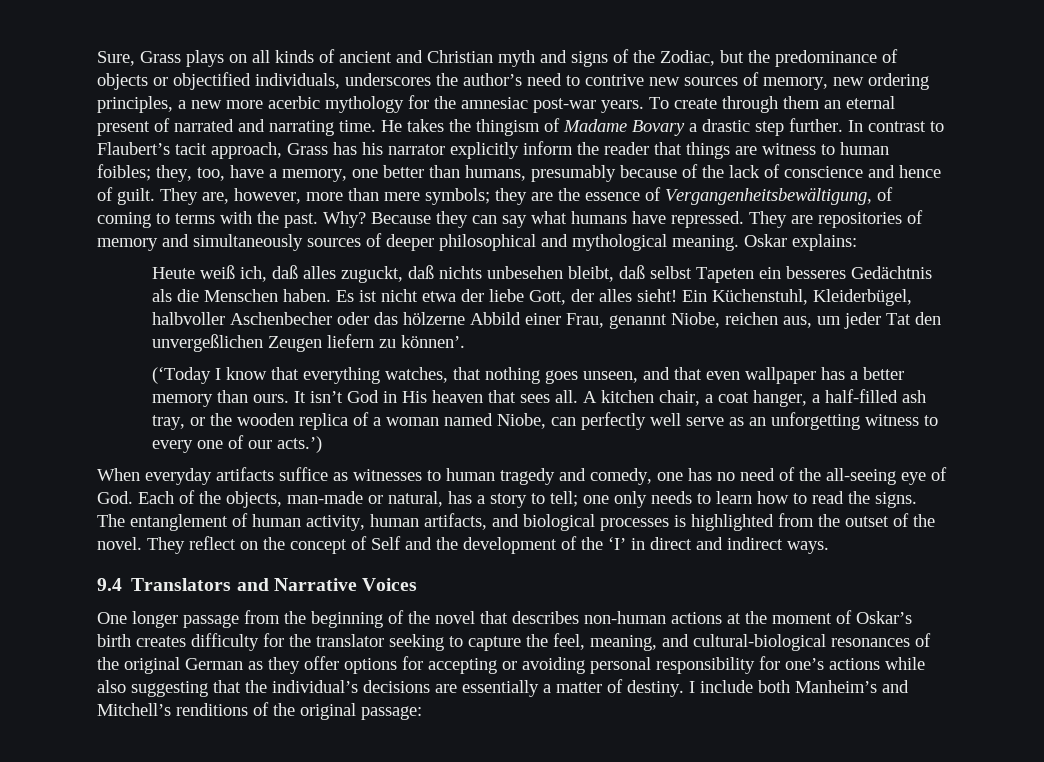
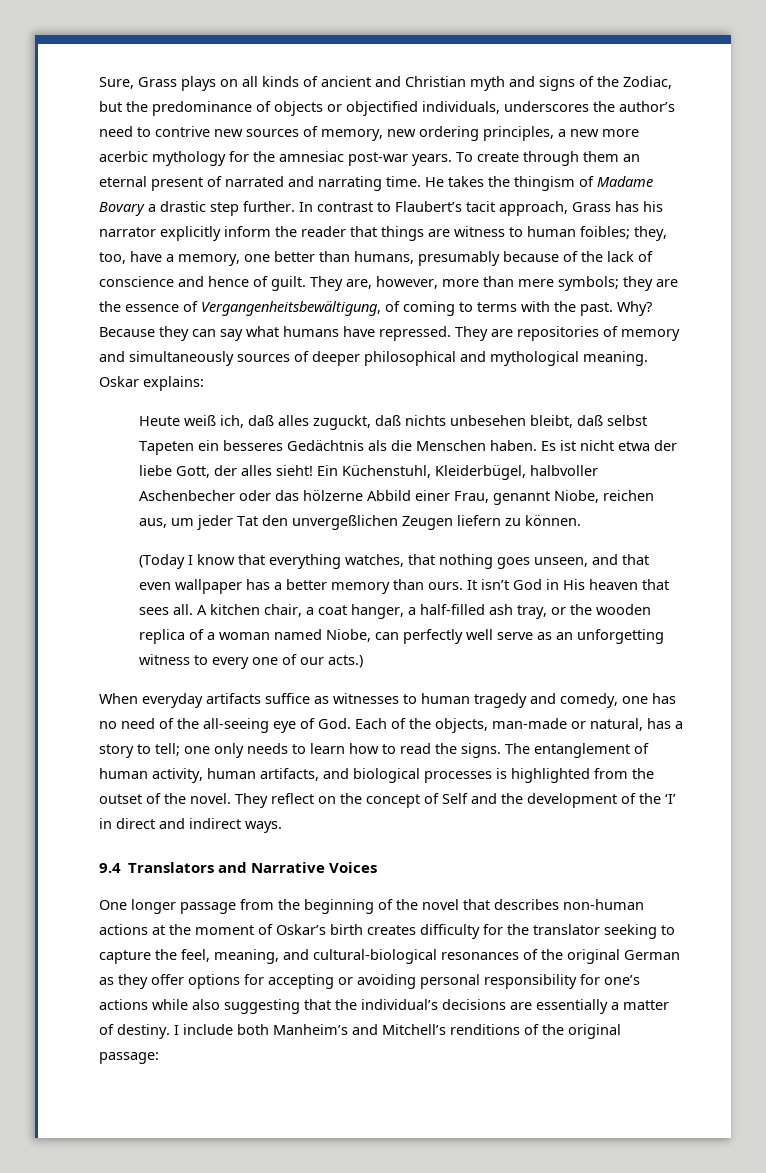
[401,335,466,348] [152,367,212,384] können’. // (‘Today -> [524,515,581,526] [138,554,185,569] können. // (Today
[277,436,323,453] acts.’) -> [327,655,363,668] acts.)

